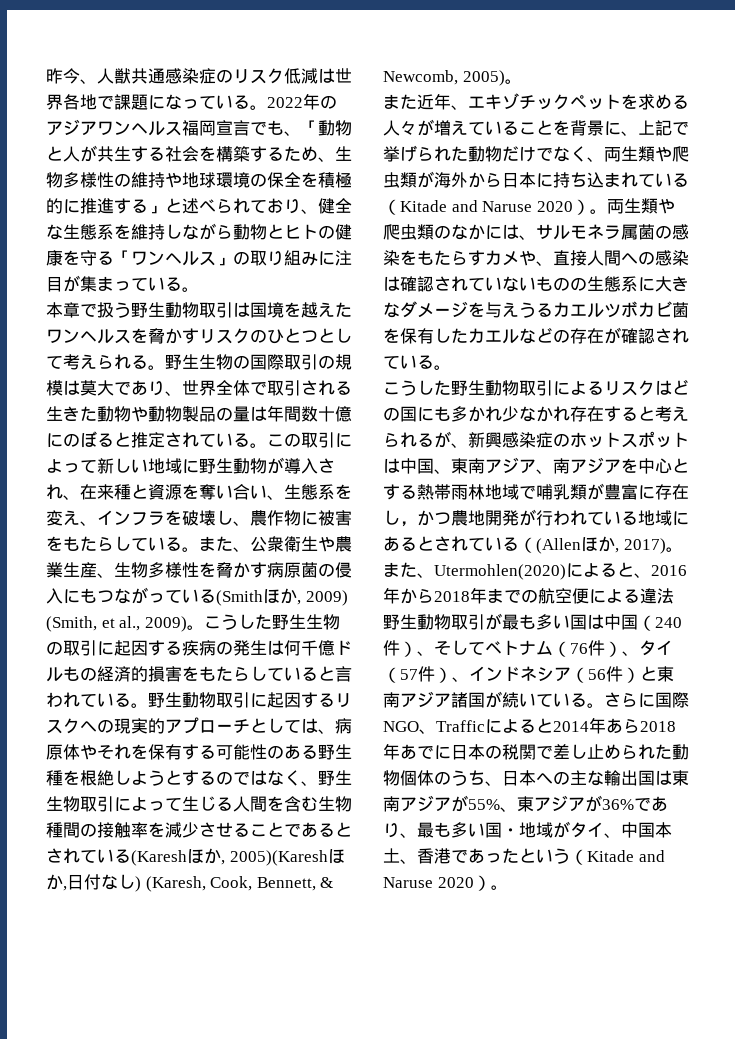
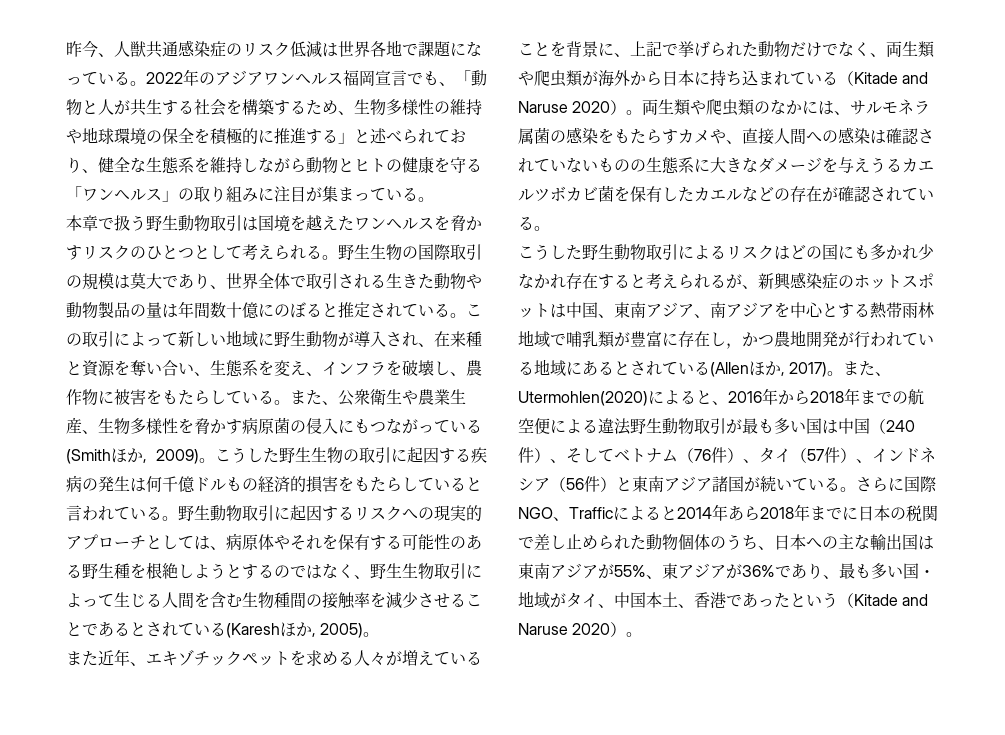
[46,616,187,632] (Smith, et al., 2009) -> (199, 456) none
[229,848,345,866] [46,874,334,892] [383,70,458,85] 2005)(Kareshほか,日付なし) (Karesh, Cook, Bennett, & Newcomb, -> (316, 635) none
[519,537,536,553] （ -> (710, 368) none
[400,744,417,760] あ -> [810,506,826,520] ま

